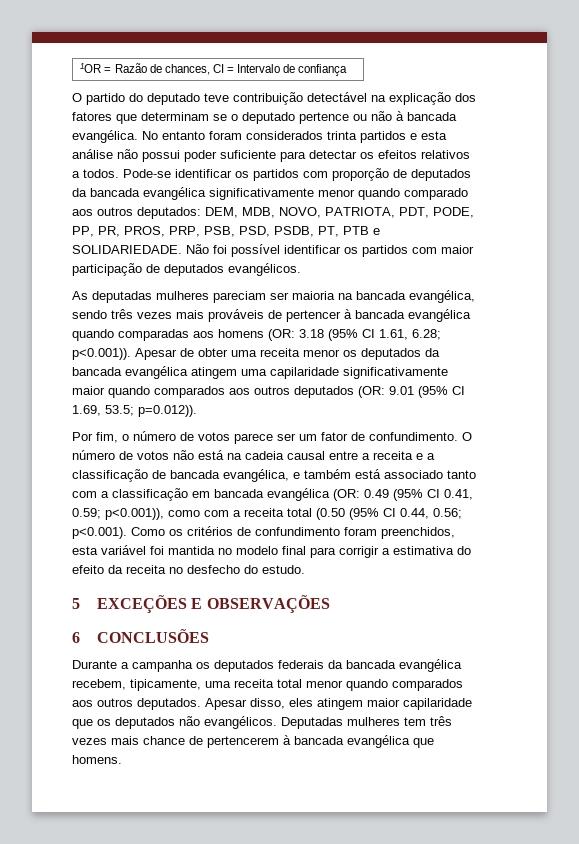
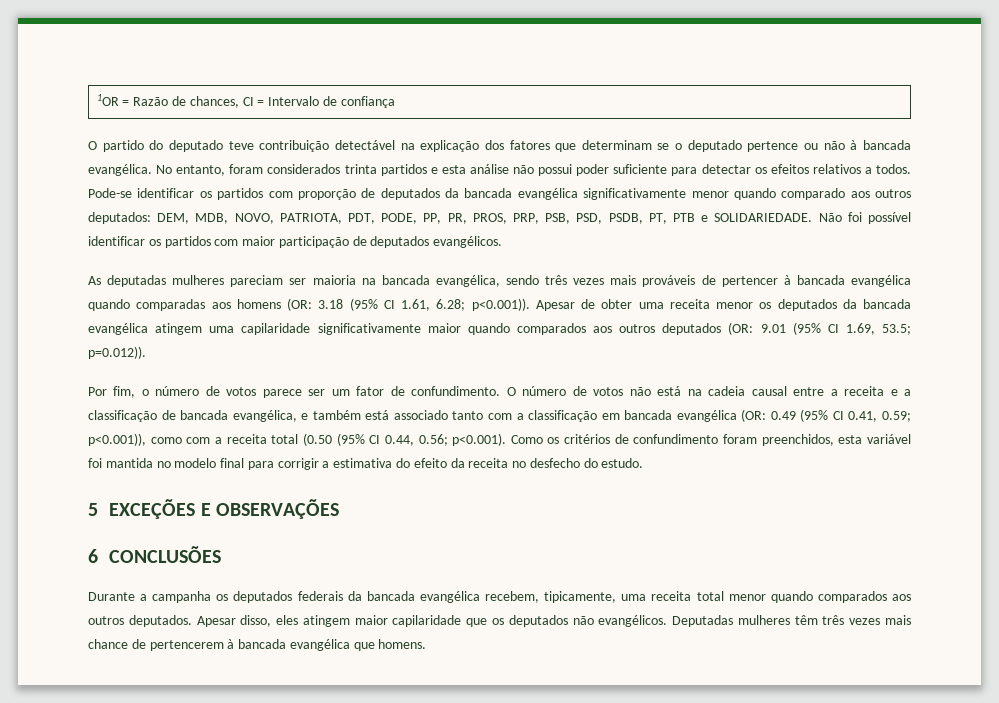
[162,131,205,140] entanto -> [176,165,226,176] entanto,
[404,717,426,726] tem -> [794,615,818,625] têm

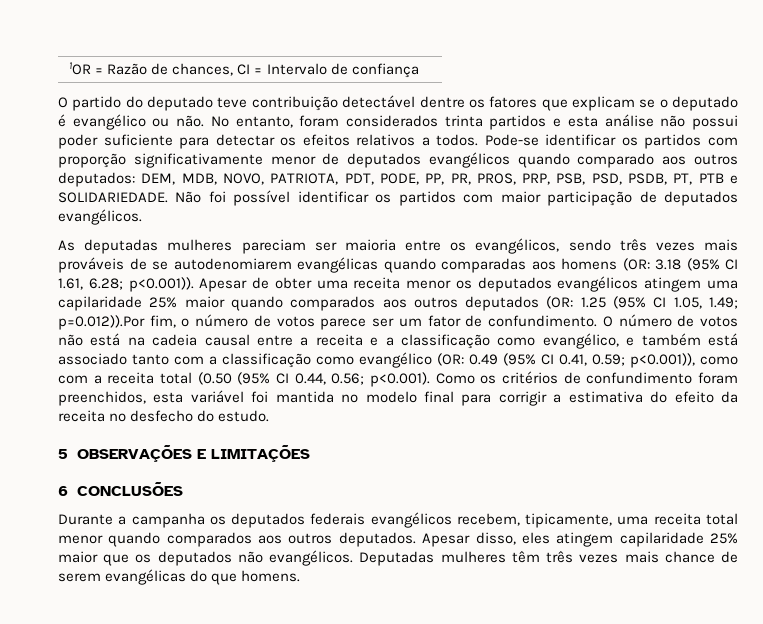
[400,140,504,152] na explicação dos -> [419,96,485,108] dentre os
[581,140,652,150] determinam -> [571,96,635,111] explicam
[747,140,911,152] [88,164,152,176] pertence ou não à bancada evangélica. -> [58,114,205,130] é evangélico ou não.
[361,188,729,200] de deputados da bancada evangélica significativamente menor -> [133,152,510,168] significativamente menor de deputados evangélicos
[361,275,500,287] na bancada evangélica, -> [405,238,560,254] entre os evangélicos,
[721,275,911,287] pertencer à bancada evangélica -> [152,257,378,273] se autodenomiarem evangélicas
[842,299,911,309] [88,323,148,335] da bancada evangélica -> [557,276,639,292] evangélicos
[317,323,421,335] significativamente -> [149,297,178,308] 25%
[760,322,911,335] [88,346,146,359] [88,387,107,396] 9.01 (95% CI 1.69, 53.5; p=0.012)). // Por -> [580,296,738,309] [58,315,145,330] 1.25 (95% CI 1.05, 1.49; p=0.012)).Por
[161,410,297,422] de bancada evangélica, -> [497,333,619,349] como evangélico,
[601,410,737,422] em bancada evangélica -> [316,352,432,368] como evangélico
[109,499,339,519] EXCEÇÕES E OBSERVAÇÕES -> [76,445,310,462] OBSERVAÇÕES E LIMITAÇÕES
[347,591,480,603] da bancada evangélica -> [370,512,452,528] evangélicos
[354,615,462,627] maior capilaridade -> [619,532,739,547] [58,551,98,563] capilaridade 25% maior
[149,639,350,651] pertencerem à bancada evangélica -> [58,569,208,585] serem evangélicas do

